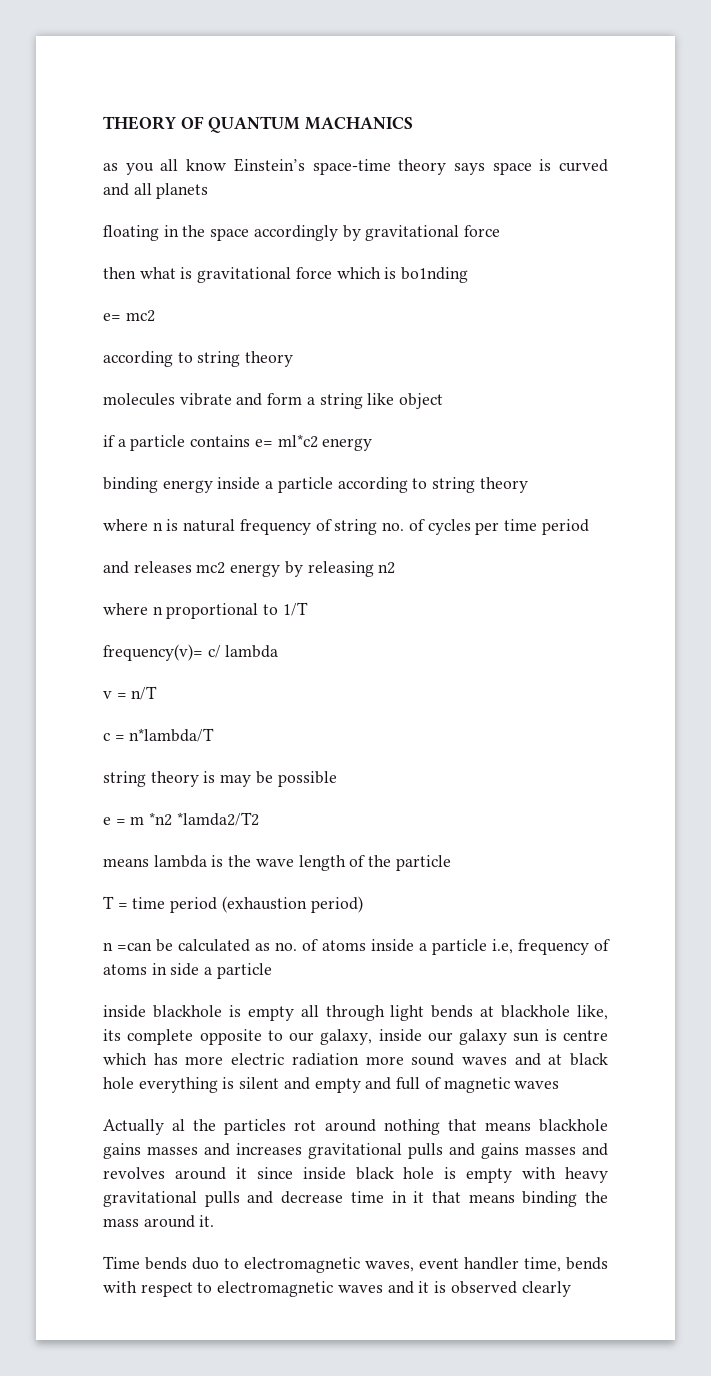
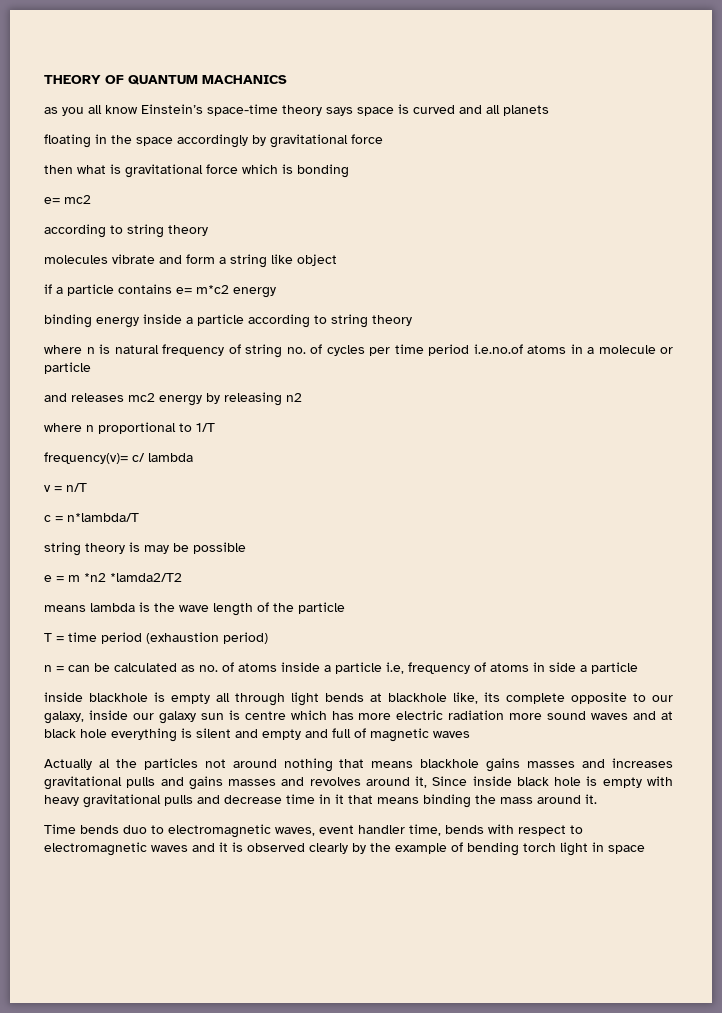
[401,267,469,283] bo1nding -> [297,164,349,178] bonding
[277,434,318,448] ml*c2 -> [196,285,229,294] m*c2
(589, 527) none -> [473,344,673,354] [44,362,91,374] i.e.no.of atoms in a molecule or particle
[117,942,153,951] =can -> [56,665,90,672] = can
[294,1120,317,1131] rot -> [204,759,226,768] not
[235,1167,293,1179] it since -> [415,776,468,788] it, Since
(571, 1289) none -> [352,842,645,856] by the example of bending torch light in space

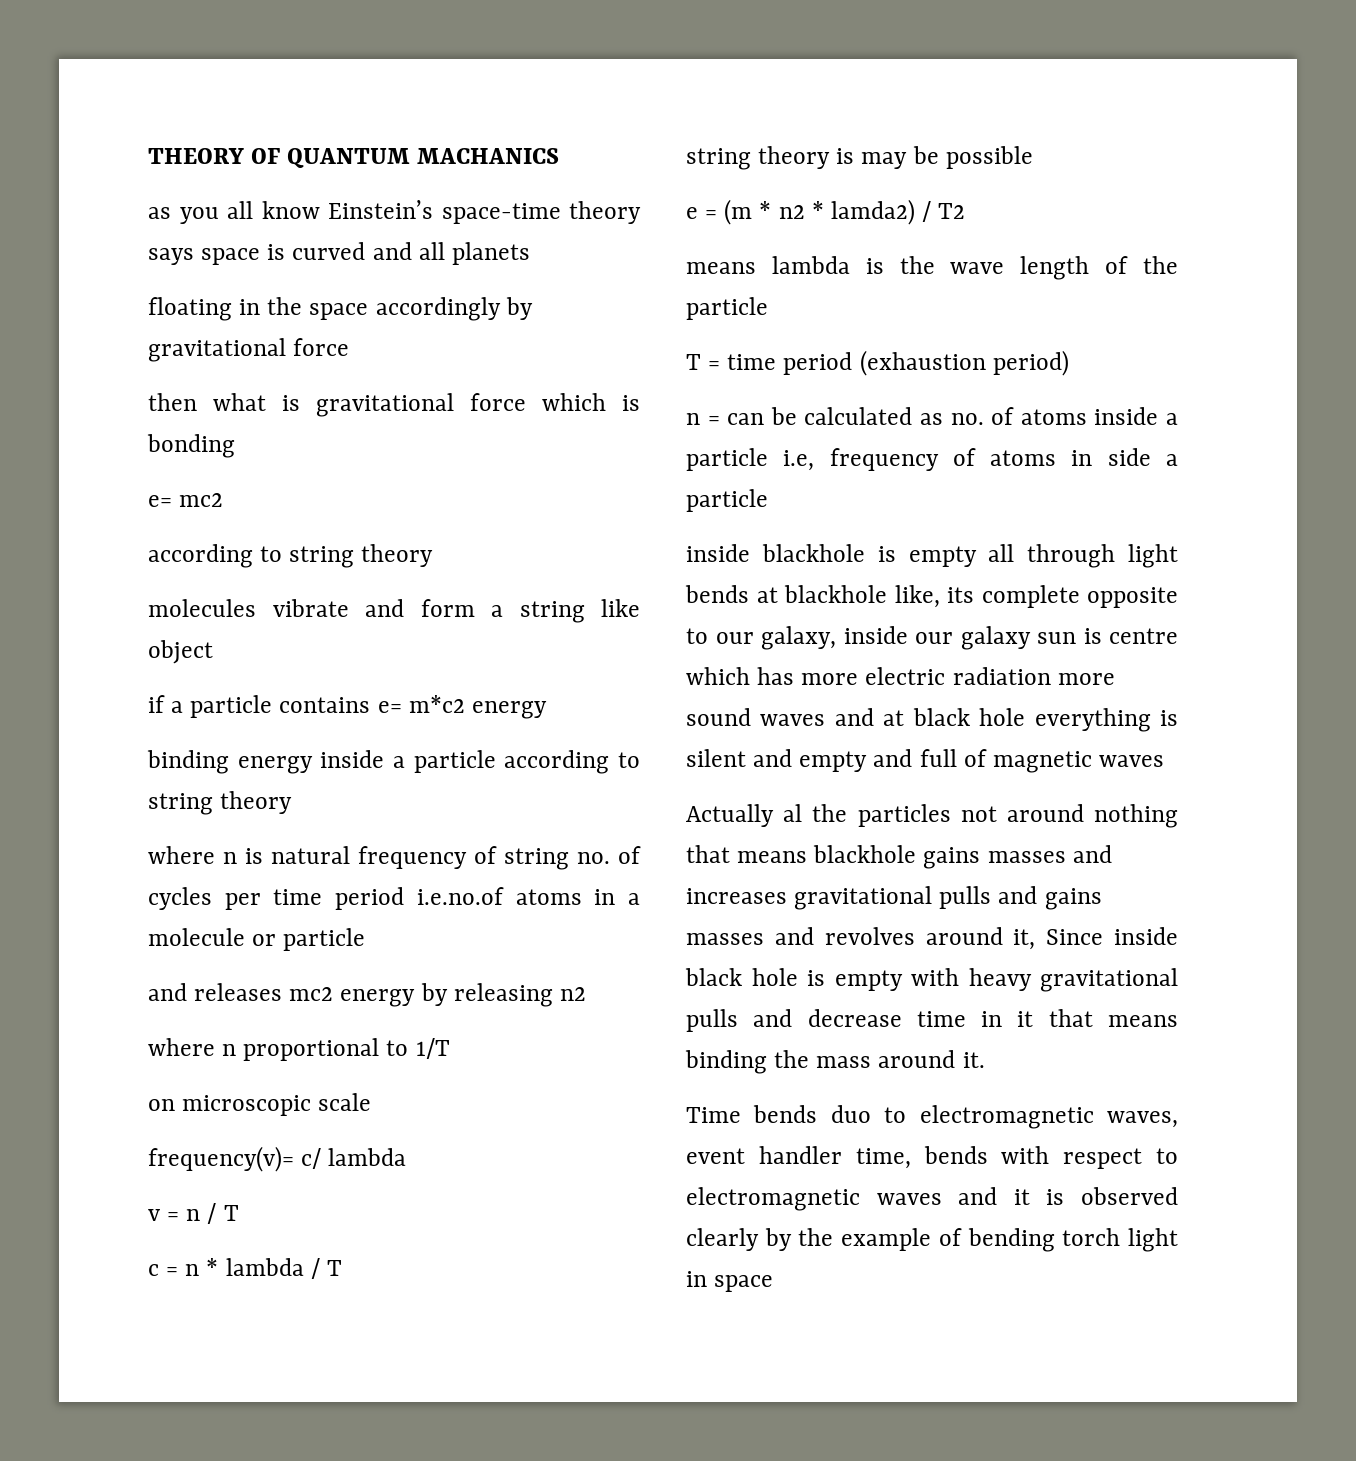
(215, 427) none -> [148,1093,372,1116] // on microscopic scale
[66,483,87,492] n/T -> [186,1203,239,1224] n / T
[67,513,139,522] n*lambda/T -> [185,1258,342,1279] n * lambda / T
[68,573,182,582] m *n2 *lamda2/T2 -> [724,199,966,225] (m * n2 * lamda2) / T2

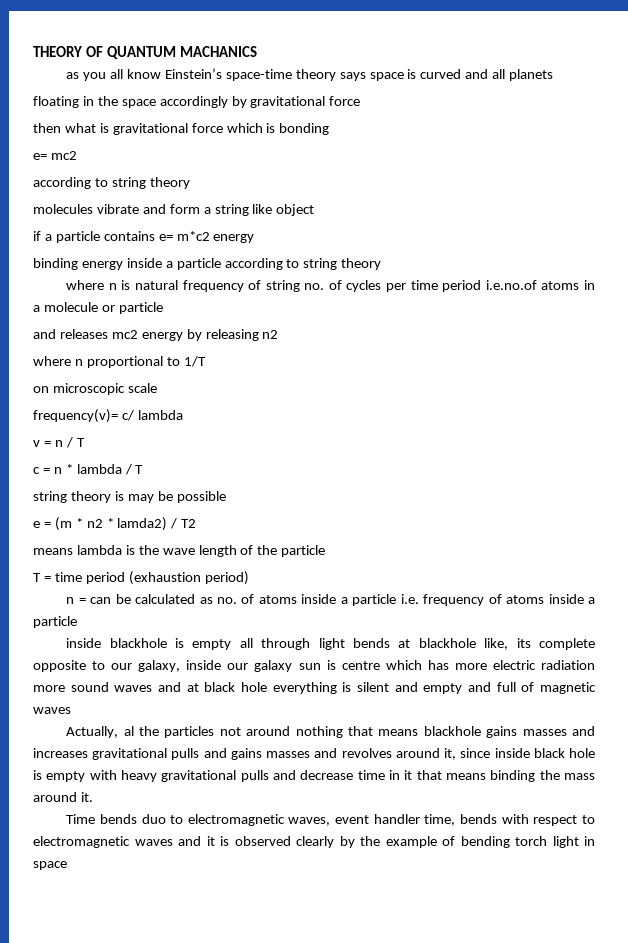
[783,450,815,471] i.e, -> [400,594,419,604] i.e.
[1071,448,1151,466] in side -> [548,594,584,604] inside
[686,804,774,827] Actually -> [66,726,119,738] Actually,
[1046,929,1104,945] Since -> [460,748,491,758] since

